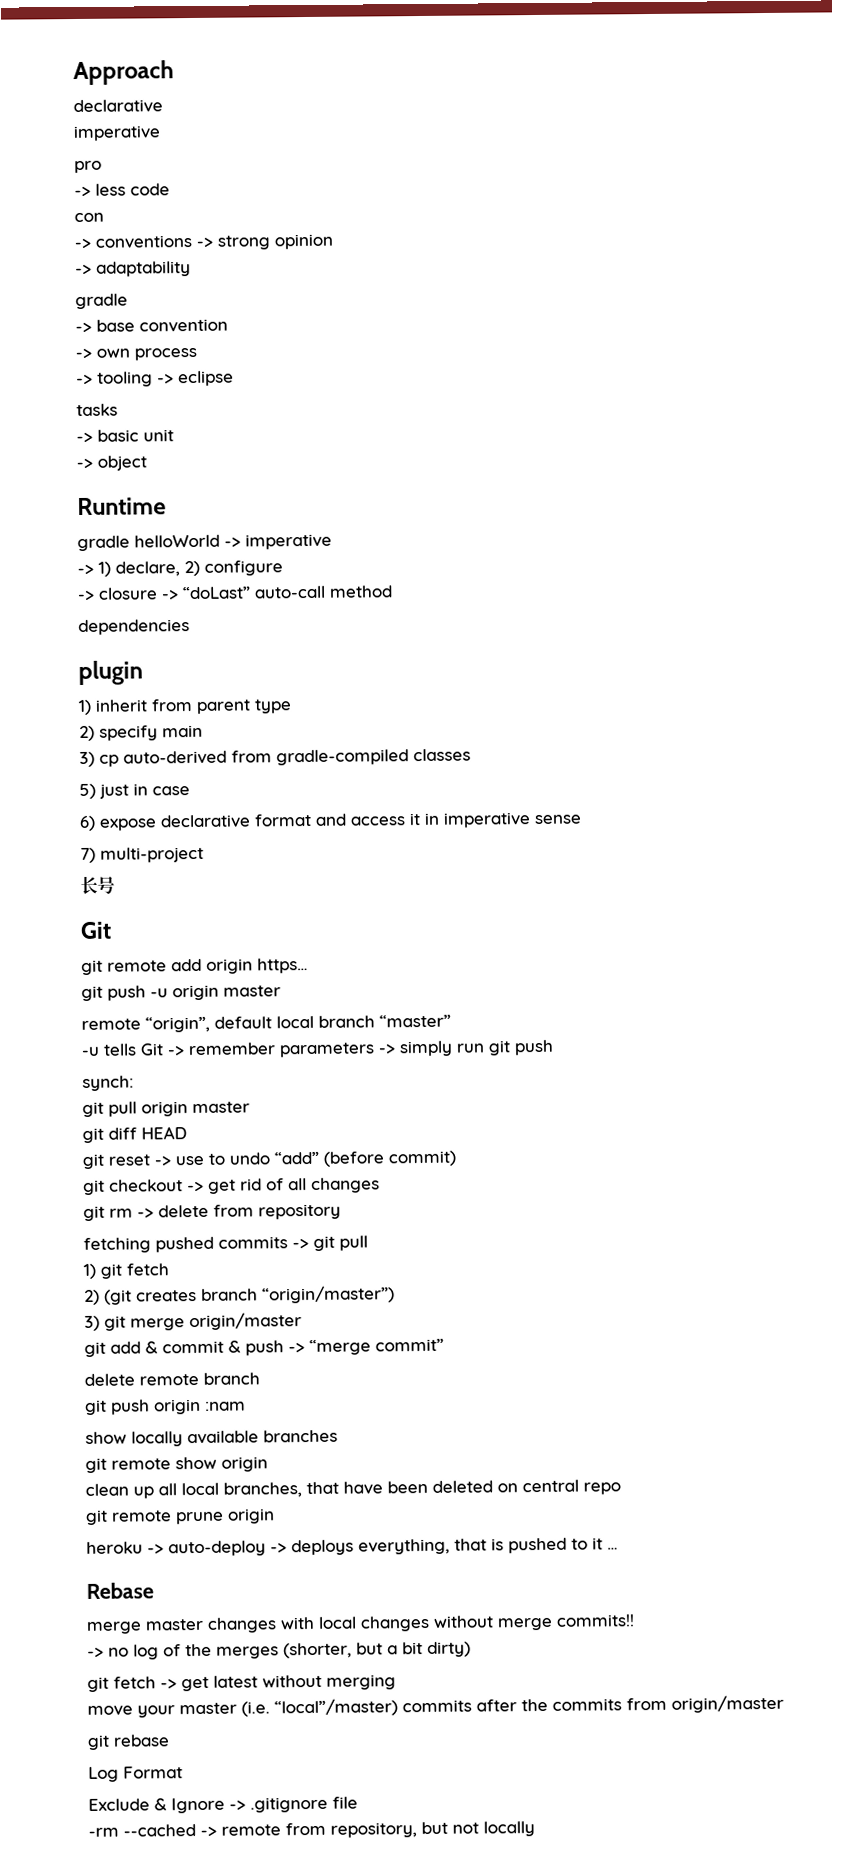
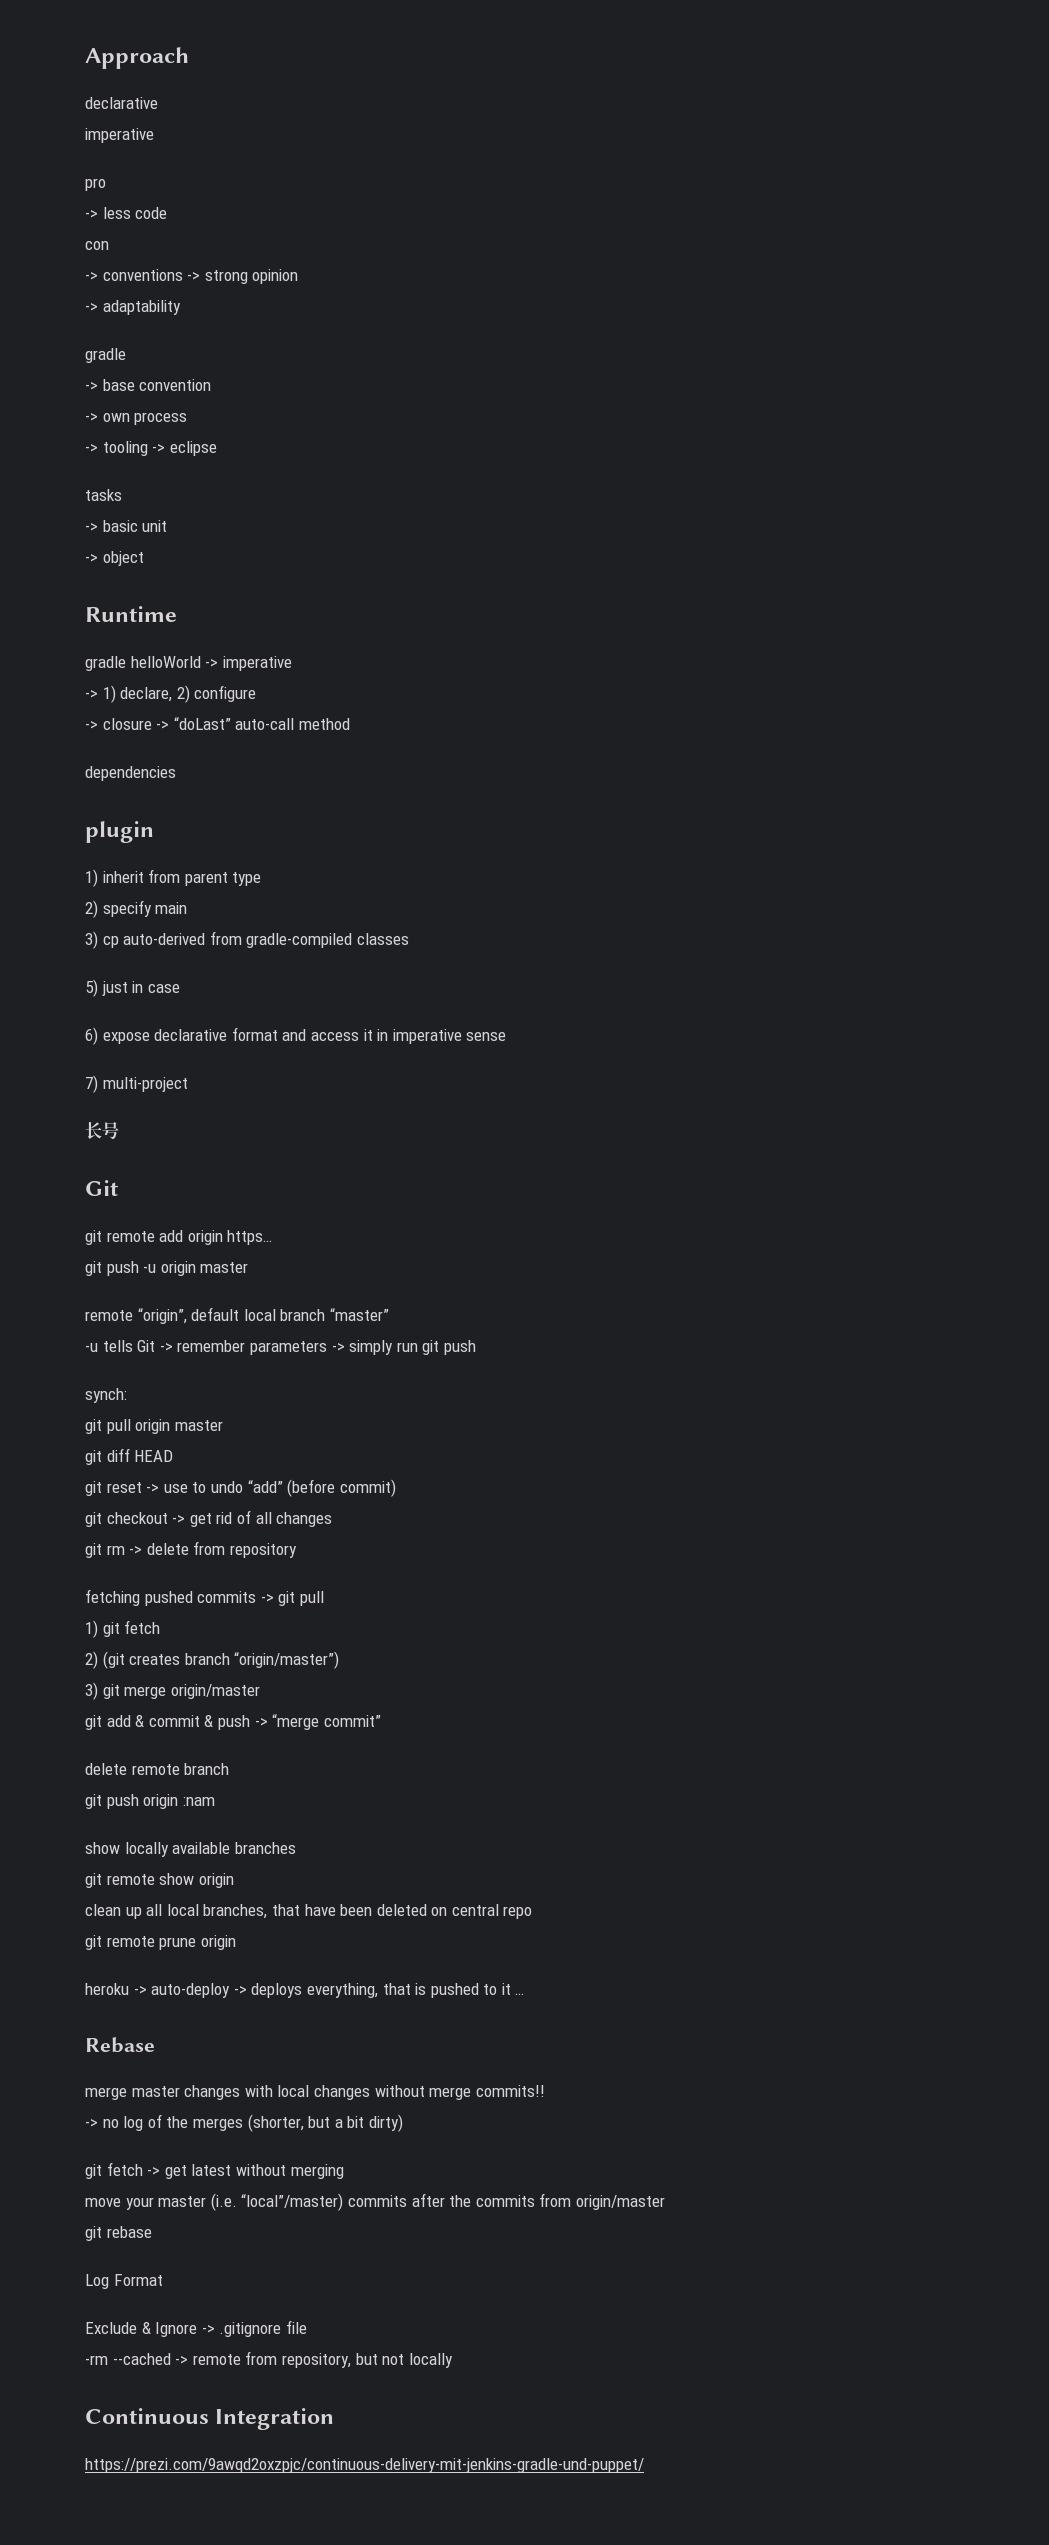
(535, 1829) none -> [85,2408,335,2430] [85,2458,644,2473] // Continuous Integration // https://prezi.com/9awqd2oxzpjc/continuous-delivery-mit-jenkins-gradle-und-puppet/

